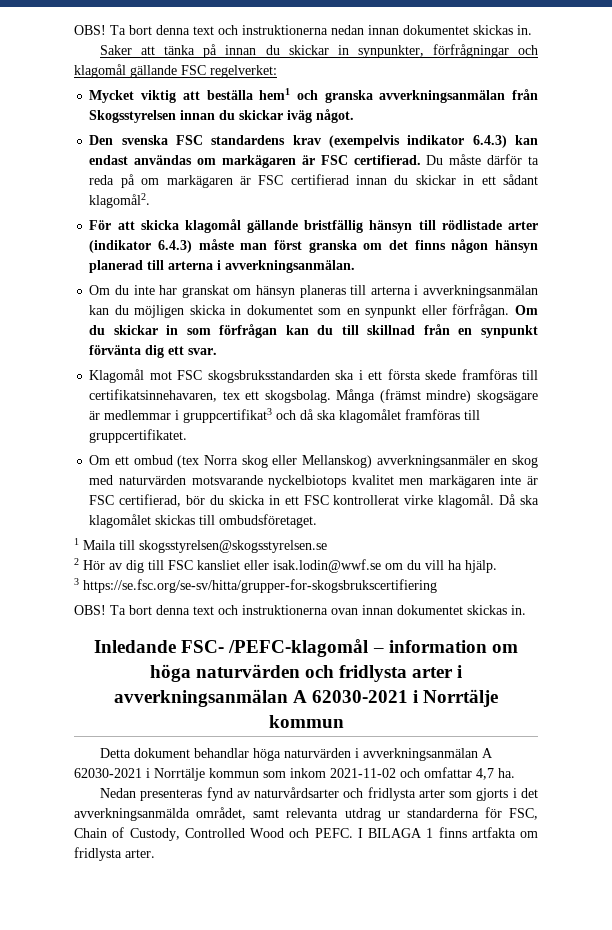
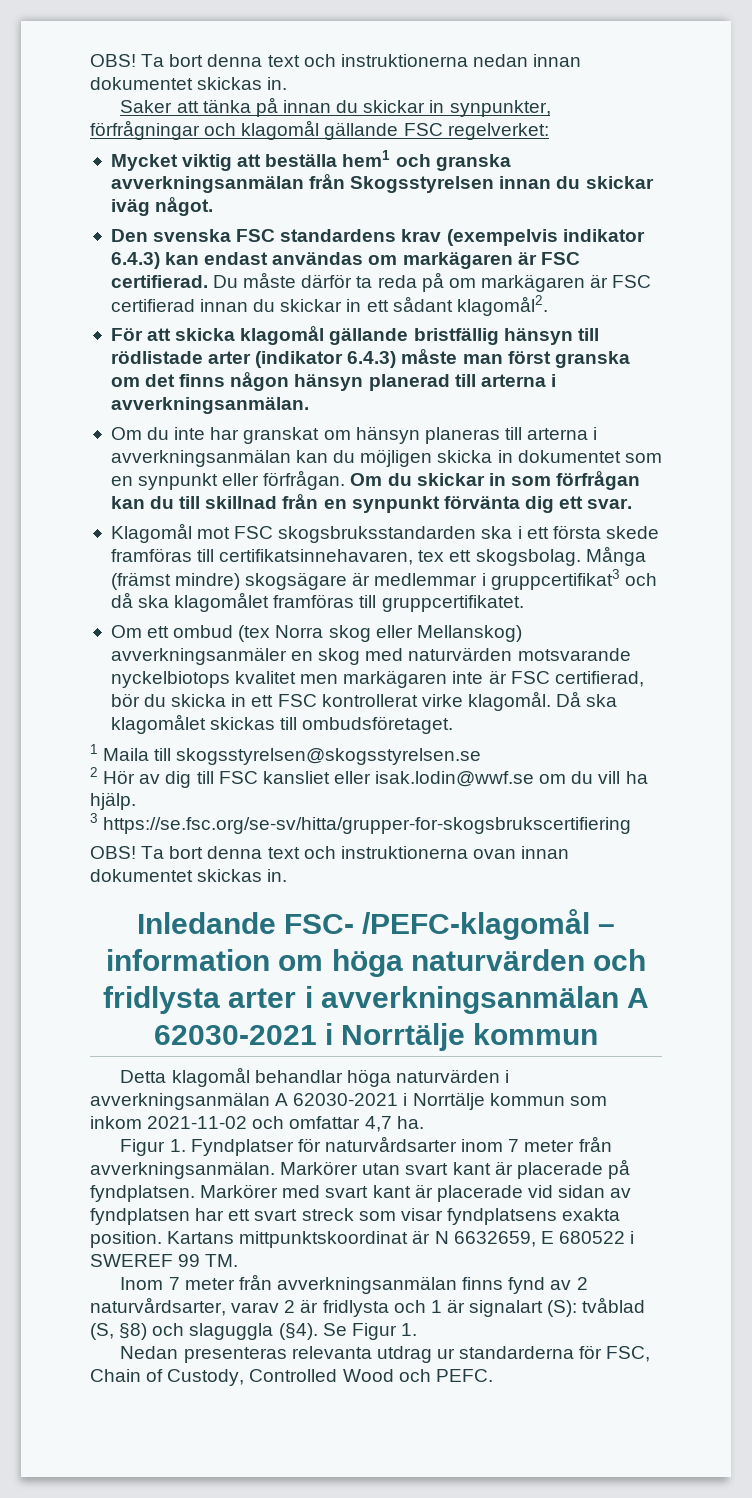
[134,748,191,758] dokument -> [171,1067,250,1087] klagomål
[100,787,538,801] [74,807,280,821] Nedan presenteras fynd av naturvårdsarter och fridlysta arter som gjorts i det avverkningsanmälda området, samt -> [120,1136,612,1156] [90,1159,630,1179] [90,1184,632,1202] [90,1208,621,1225] [90,1230,635,1248] [90,1254,239,1267] [120,1274,588,1294] [90,1297,646,1317] [90,1323,417,1340] [120,1346,287,1363] Figur 1. Fyndplatser för naturvårdsarter inom 7 meter från avverkningsanmälan. Markörer utan svart kant är placerade på fyndplatsen. Markörer med svart kant är placerade vid sidan av fyndplatsen har ett svart streck som visar fyndplatsens exakta position. Kartans mittpunktskoordinat är N 6632659, E 680522 i SWEREF 99 TM. // Inom 7 meter från avverkningsanmälan finns fynd av 2 naturvårdsarter, varav 2 är fridlysta och 1 är signalart (S): tvåblad (S, §8) och slaguggla (§4). Se Figur 1. // Nedan presenteras
[357,827,538,838] [74,847,155,861] I BILAGA 1 finns artfakta om fridlysta arter. -> (493, 1375) none

